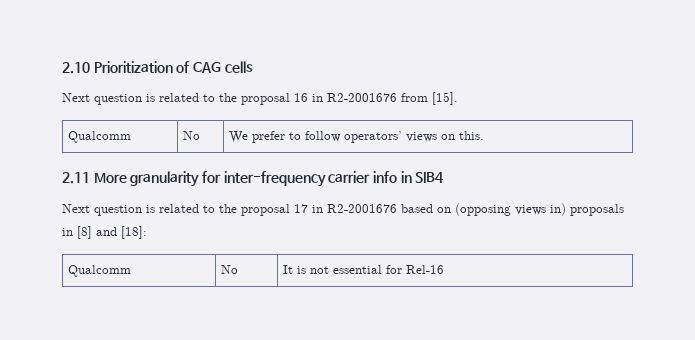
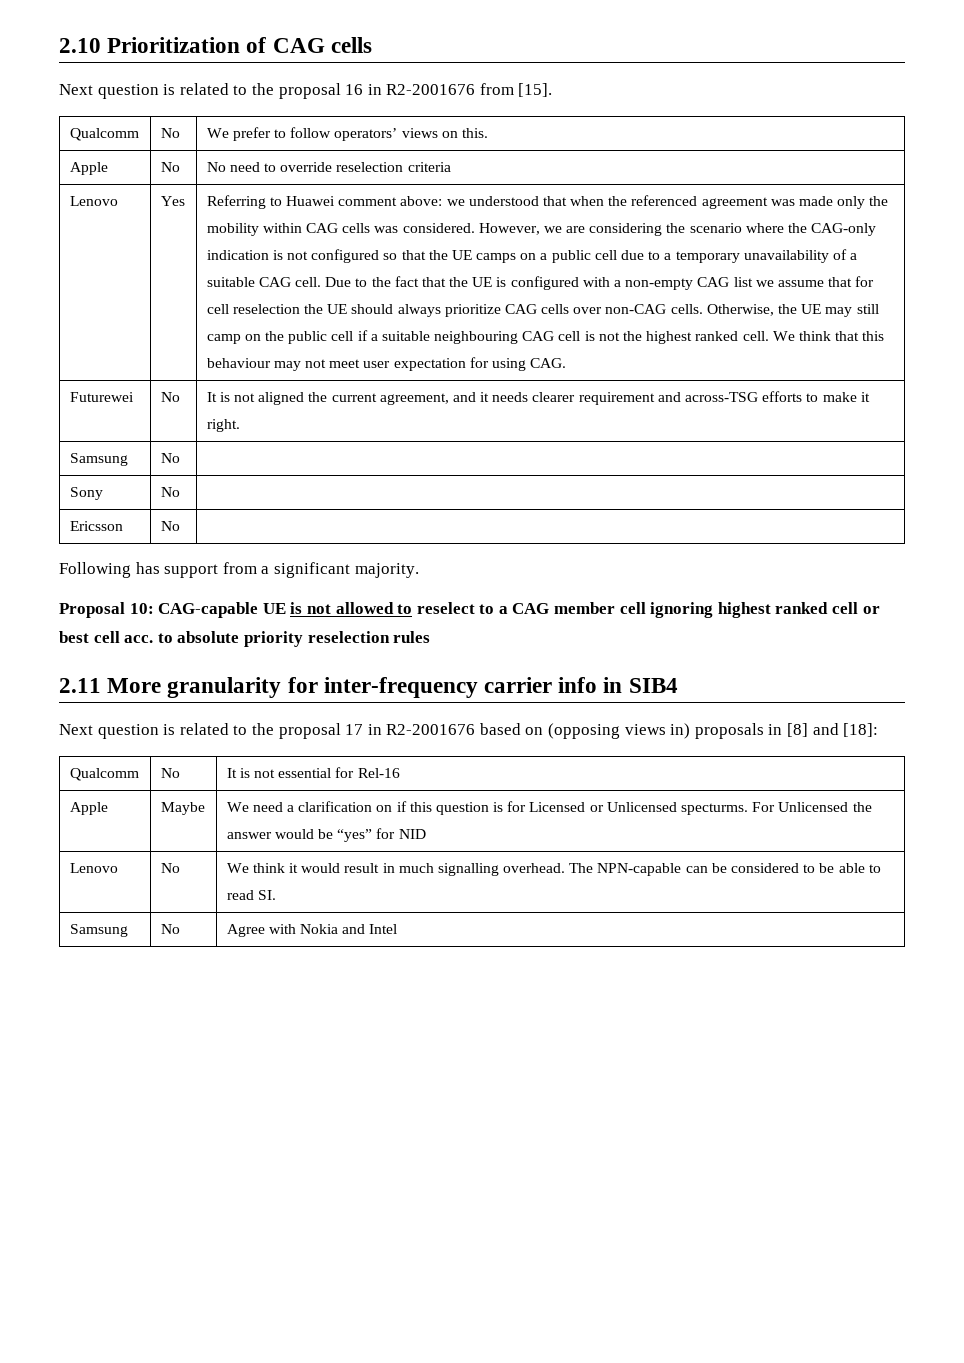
(485, 135) none -> [69,162,108,175] [160,162,180,172] [206,162,451,172] [69,196,118,206] [160,196,185,206] [206,195,889,209] [206,223,877,236] [206,249,858,263] [206,276,875,290] [206,304,879,317] [206,330,885,344] [206,357,567,371] [69,392,134,402] [160,392,180,402] [206,391,870,405] [206,419,240,432] [69,453,128,466] [160,453,180,463] [69,487,103,500] [160,487,180,497] [69,521,123,531] [160,521,180,531] [59,562,419,578] [59,602,880,618] [59,631,431,647] // Apple | No | No need to override reselection criteria // Lenovo | Yes | Referring to Huawei comment above: we understood that when the referenced agreement was made only the mobility within CAG cells was considered. However, we are considering the scenario where the CAG-only indication is not configured so that the UE camps on a public cell due to a temporary unavailability of a suitable CAG cell. Due to the fact that the UE is configured with a non-empty CAG list we assume that for cell reselection the UE should always prioritize CAG cells over non-CAG cells. Otherwise, the UE may still camp on the public cell if a suitable neighbouring CAG cell is not the highest ranked cell. We think that this behaviour may not meet user expectation for using CAG. // Futurewei | No | It is not aligned the current agreement, and it needs clearer requirement and across-TSG efforts to make it right. // Samsung | No | // Sony | No | // Ericsson | No | // Following has support from a significant majority. // Proposal 10: CAG-capable UE is not allowed to reselect to a CAG member cell ignoring highest ranked cell or best cell acc. to absolute priority reselection rules
(445, 269) none -> [69,802,108,815] [160,802,205,815] [226,801,872,815] [226,828,426,842] [69,863,118,873] [160,863,180,873] [226,863,881,876] [226,890,276,900] [69,924,128,937] [160,924,180,934] [226,924,398,937] // Apple | Maybe | We need a clarification on if this question is for Licensed or Unlicensed specturms. For Unlicensed the answer would be “yes” for NID // Lenovo | No | We think it would result in much signalling overhead. The NPN-capable can be considered to be able to read SI. // Samsung | No | Agree with Nokia and Intel

